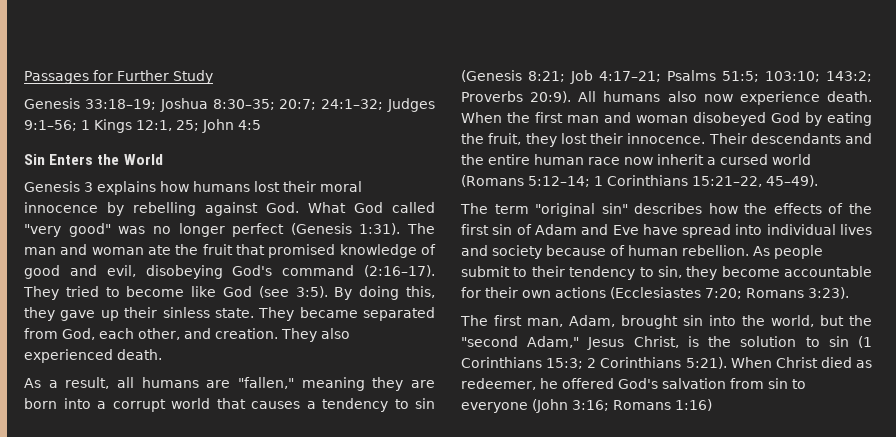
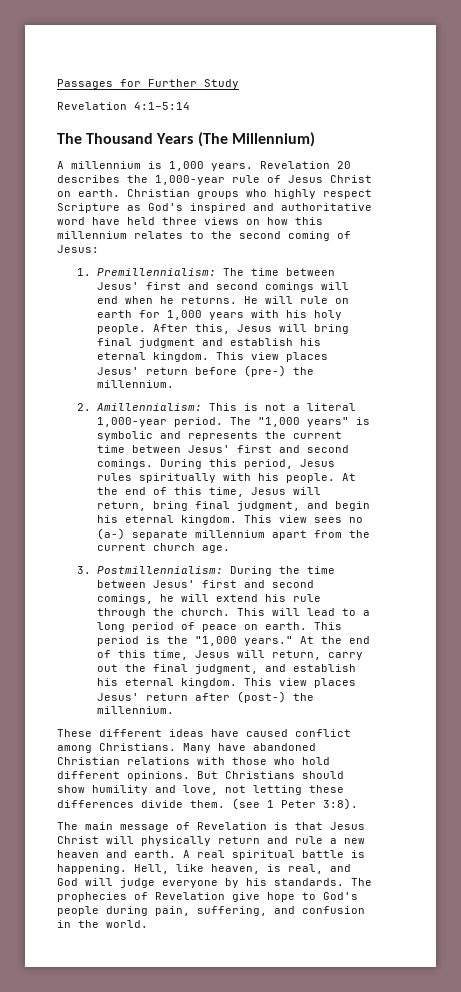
[24,98,435,112] [24,119,261,133] [24,154,163,165] [24,181,362,195] [24,202,435,216] [24,223,435,237] [24,244,436,258] [24,265,435,279] [23,286,436,300] [24,307,435,321] [24,328,350,342] [24,349,162,363] [24,377,436,391] [24,398,435,412] [461,70,872,84] [461,91,872,105] [461,112,872,126] [461,133,872,147] [461,154,811,165] [461,175,818,187] [460,203,872,217] [461,224,872,238] [461,245,823,259] [461,266,872,280] [461,287,849,299] [460,315,872,329] [461,336,872,350] [461,357,872,369] [461,378,806,390] [461,399,712,413] Genesis 33:18–19; Joshua 8:30–35; 20:7; 24:1–32; Judges 9:1–56; 1 Kings 12:1, 25; John 4:5 // Sin Enters the World // Genesis 3 explains how humans lost their moral innocence by rebelling against God. What God called "very good" was no longer perfect (Genesis 1:31). The man and woman ate the fruit that promised knowledge of good and evil, disobeying God's command (2:16–17). They tried to become like God (see 3:5). By doing this, they gave up their sinless state. They became separated from God, each other, and creation. They also experienced death. // As a result, all humans are "fallen," meaning they are born into a corrupt world that causes a tendency to sin (Genesis 8:21; Job 4:17–21; Psalms 51:5; 103:10; 143:2; Proverbs 20:9). All humans also now experience death. When the first man and woman disobeyed God by eating the fruit, they lost their innocence. Their descendants and the entire human race now inherit a cursed world (Romans 5:12–14; 1 Corinthians 15:21–22, 45–49). // The term "original sin" describes how the effects of the first sin of Adam and Eve have spread into individual lives and society because of human rebellion. As people submit to their tendency to sin, they become accountable for their own actions (Ecclesiastes 7:20; Romans 3:23). // The first man, Adam, brought sin into the world, but the "second Adam," Jesus Christ, is the solution to sin (1 Corinthians 15:3; 2 Corinthians 5:21). When Christ died as redeemer, he offered God's salvation from sin to everyone (John 3:16; Romans 1:16) -> [57,102,190,110] [57,132,315,147] [57,161,351,171] [57,175,372,185] [57,189,372,199] [57,203,372,213] [57,217,323,225] [57,231,351,241] [57,245,99,253] [77,268,336,276] [97,282,350,292] [97,296,350,304] [97,310,343,320] [97,324,350,334] [97,338,322,348] [97,352,329,362] [97,365,315,377] [97,380,175,388] [77,403,357,411] [97,417,371,427] [97,431,343,441] [97,445,350,453] [97,459,336,469] [97,473,357,483] [97,487,322,497] [97,501,371,511] [97,515,364,525] [97,528,371,540] [97,543,231,553] [77,566,336,576] [97,580,315,588] [97,594,322,604] [97,608,371,618] [97,622,343,632] [97,636,371,646] [97,650,364,660] [97,664,357,674] [97,678,357,688] [97,691,315,703] [97,706,175,714] [57,729,351,737] [57,743,316,753] [57,757,330,765] [57,771,344,781] [57,785,344,795] [57,798,358,810] [57,822,365,832] [57,836,365,846] [57,850,365,860] [57,864,351,874] [57,878,372,888] [57,892,358,902] [57,906,365,916] [57,920,148,928] Revelation 4:1–5:14 // The Thousand Years (The Millennium) // A millennium is 1,000 years. Revelation 20 describes the 1,000-year rule of Jesus Christ on earth. Christian groups who highly respect Scripture as God's inspired and authoritative word have held three views on how this millennium relates to the second coming of Jesus: // 1. Premillennialism: The time between Jesus' first and second comings will end when he returns. He will rule on earth for 1,000 years with his holy people. After this, Jesus will bring final judgment and establish his eternal kingdom. This view places Jesus' return before (pre-) the millennium. // 2. Amillennialism: This is not a literal 1,000-year period. The "1,000 years" is symbolic and represents the current time between Jesus' first and second comings. During this period, Jesus rules spiritually with his people. At the end of this time, Jesus will return, bring final judgment, and begin his eternal kingdom. This view sees no (a-) separate millennium apart from the current church age. // 3. Postmillennialism: During the time between Jesus' first and second comings, he will extend his rule through the church. This will lead to a long period of peace on earth. This period is the "1,000 years." At the end of this time, Jesus will return, carry out the final judgment, and establish his eternal kingdom. This view places Jesus' return after (post-) the millennium. // These different ideas have caused conflict among Christians. Many have abandoned Christian relations with those who hold different opinions. But Christians should show humility and love, not letting these differences divide them. (see 1 Peter 3:8). // The main message of Revelation is that Jesus Christ will physically return and rule a new heaven and earth. A real spiritual battle is happening. Hell, like heaven, is real, and God will judge everyone by his standards. The prophecies of Revelation give hope to God's people during pain, suffering, and confusion in the world.

